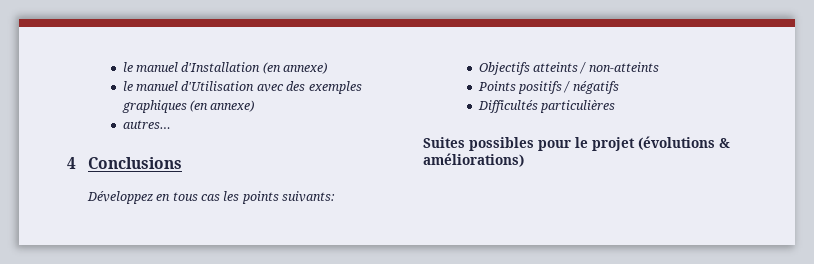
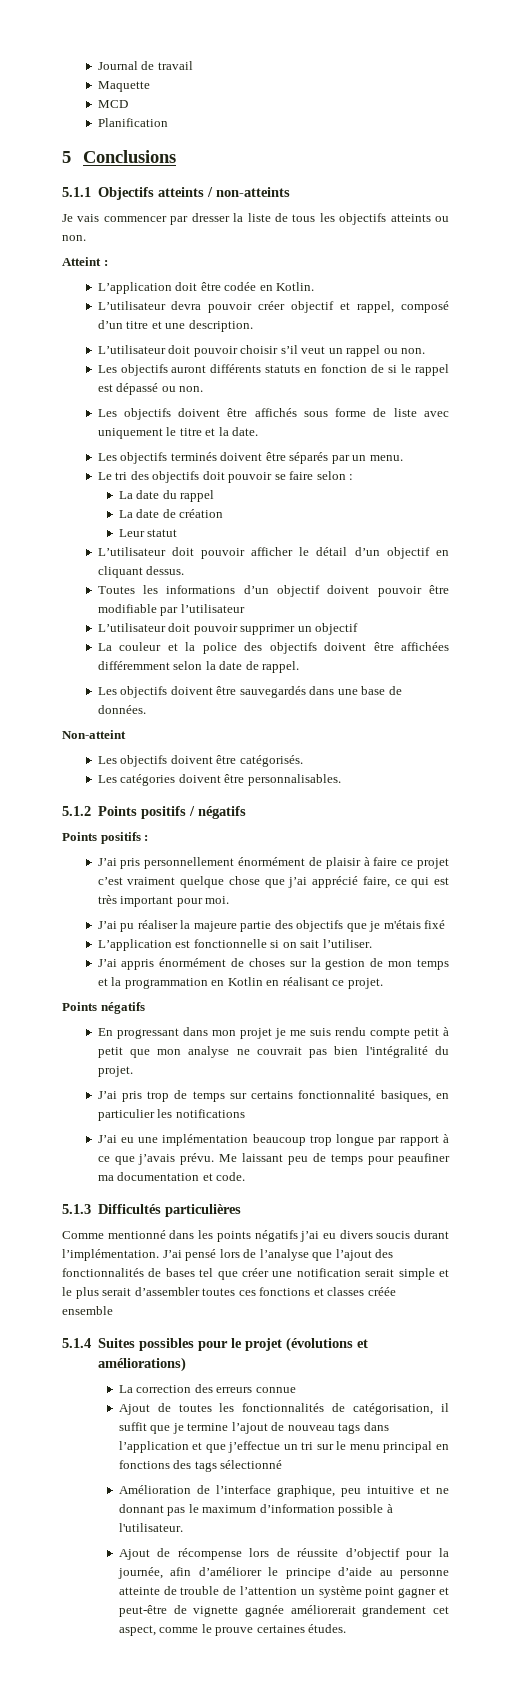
[122,62,328,74] [122,81,362,94] [121,100,255,113] [122,120,171,129] [67,157,182,169] [86,191,336,204] [478,62,659,75] [477,81,619,94] [477,100,616,113] le manuel d'Installation (en annexe) // le manuel d'Utilisation avec des exemples graphiques (en annexe) // autres… // 4 Conclusions // Développez en tous cas les points suivants: // Objectifs atteints / non-atteints // Points positifs / négatifs // Difficultés particulières // -> [97,61,193,70] [97,81,150,92] [97,100,128,108] [97,118,168,127] [62,150,177,163] [62,187,290,200] [62,213,449,225] [62,235,86,241] [62,257,108,266] [97,282,315,294] [97,301,450,313] [97,320,253,332] [97,345,426,357] [97,364,449,376] [97,383,204,395] [97,408,449,420] [97,427,259,439] [97,452,403,464] [97,471,354,483] [118,490,215,502] [118,509,224,518] [118,529,178,537] [97,547,450,559] [97,566,185,578] [97,585,450,597] [97,604,245,616] [97,623,359,635] [97,642,449,654] [97,661,300,673] [97,686,402,698] [97,705,146,714] [62,730,126,739] [97,755,303,767] [97,774,341,786] [62,806,246,819] [62,832,149,844] [97,857,449,869] [97,876,449,888] [97,895,230,907] [97,920,446,932] [97,939,372,951] [97,958,449,970] [97,977,383,989] [62,1002,145,1014] [97,1027,449,1039] [97,1046,449,1058] [97,1066,133,1077] [97,1090,449,1102] [97,1109,245,1121] [97,1134,449,1146] [97,1153,450,1165] [97,1172,246,1181] [62,1204,241,1217] [62,1230,449,1242] [62,1249,394,1261] [62,1268,449,1280] [62,1287,396,1299] [62,1306,113,1315] [62,1338,91,1348] Journal de travail // Maquette // MCD // Planification // 5 Conclusions // 5.1.1 Objectifs atteints / non-atteints // Je vais commencer par dresser la liste de tous les objectifs atteints ou non. // Atteint : // L’application doit être codée en Kotlin. // L’utilisateur devra pouvoir créer objectif et rappel, composé d’un titre et une description. // L’utilisateur doit pouvoir choisir s’il veut un rappel ou non. // Les objectifs auront différents statuts en fonction de si le rappel est dépassé ou non. // Les objectifs doivent être affichés sous forme de liste avec uniquement le titre et la date. // Les objectifs terminés doivent être séparés par un menu. // Le tri des objectifs doit pouvoir se faire selon : // La date du rappel // La date de création // Leur statut // L’utilisateur doit pouvoir afficher le détail d’un objectif en cliquant dessus. // Toutes les informations d’un objectif doivent pouvoir être modifiable par l’utilisateur // L’utilisateur doit pouvoir supprimer un objectif // La couleur et la police des objectifs doivent être affichées différemment selon la date de rappel. // Les objectifs doivent être sauvegardés dans une base de données. // Non-atteint // Les objectifs doivent être catégorisés. // Les catégories doivent être personnalisables. // 5.1.2 Points positifs / négatifs // Points positifs : // J’ai pris personnellement énormément de plaisir à faire ce projet c’est vraiment quelque chose que j’ai apprécié faire, ce qui est très important pour moi. // J’ai pu réaliser la majeure partie des objectifs que je m'étais fixé // L’application est fonctionnelle si on sait l’utiliser. // J’ai appris énormément de choses sur la gestion de mon temps et la programmation en Kotlin en réalisant ce projet. // Points négatifs // En progressant dans mon projet je me suis rendu compte petit à petit que mon analyse ne couvrait pas bien l'intégralité du projet. // J’ai pris trop de temps sur certains fonctionnalité basiques, en particulier les notifications // J’ai eu une implémentation beaucoup trop longue par rapport à ce que j’avais prévu. Me laissant peu de temps pour peaufiner ma documentation et code. // 5.1.3 Difficultés particulières // Comme mentionné dans les points négatifs j’ai eu divers soucis durant l’implémentation. J’ai pensé lors de l’analyse que l’ajout des fonctionnalités de bases tel que créer une notification serait simple et le plus serait d’assembler toutes ces fonctions et classes créée ensemble // 5.1.4
[719,138,730,148] & -> [356,1339,368,1348] et
(524, 160) none -> [118,1384,296,1393] [118,1403,450,1415] [118,1422,389,1434] [118,1441,449,1453] [118,1460,283,1472] [118,1485,449,1497] [118,1504,393,1516] [118,1523,183,1532] [118,1548,449,1560] [117,1567,449,1579] [118,1586,450,1598] [118,1605,449,1617] [118,1624,347,1636] // La correction des erreurs connue // Ajout de toutes les fonctionnalités de catégorisation, il suffit que je termine l’ajout de nouveau tags dans l’application et que j’effectue un tri sur le menu principal en fonctions des tags sélectionné // Amélioration de l’interface graphique, peu intuitive et ne donnant pas le maximum d’information possible à l'utilisateur. // Ajout de récompense lors de réussite d’objectif pour la journée, afin d’améliorer le principe d’aide au personne atteinte de trouble de l’attention un système point gagner et peut-être de vignette gagnée améliorerait grandement cet aspect, comme le prouve certaines études.

